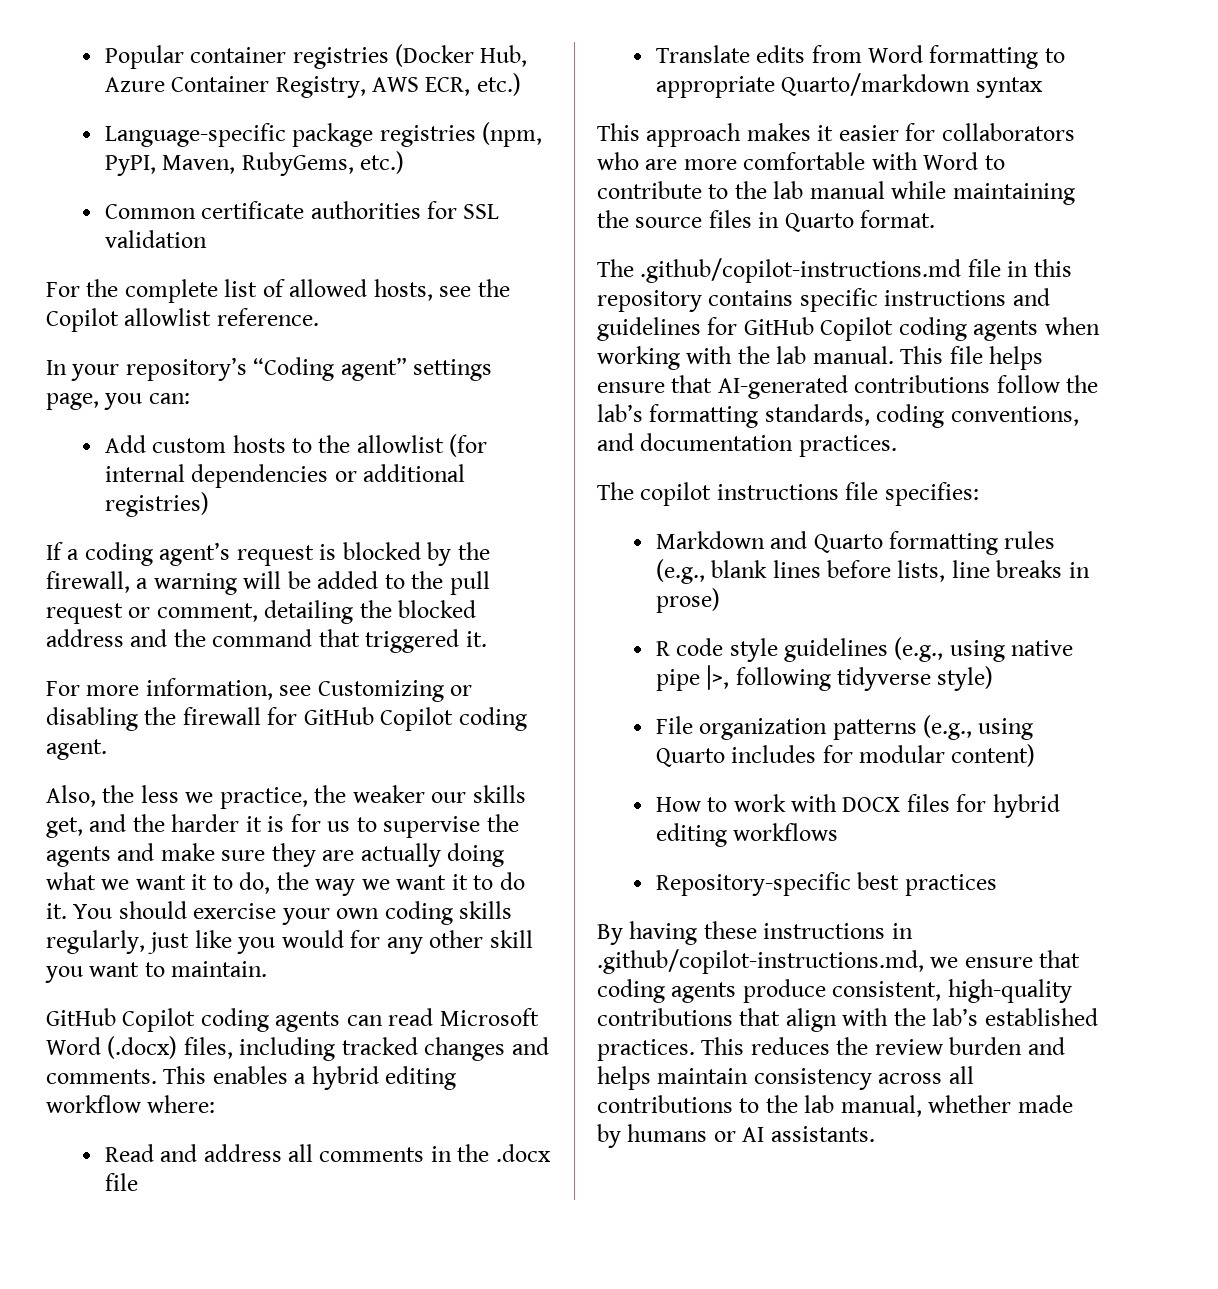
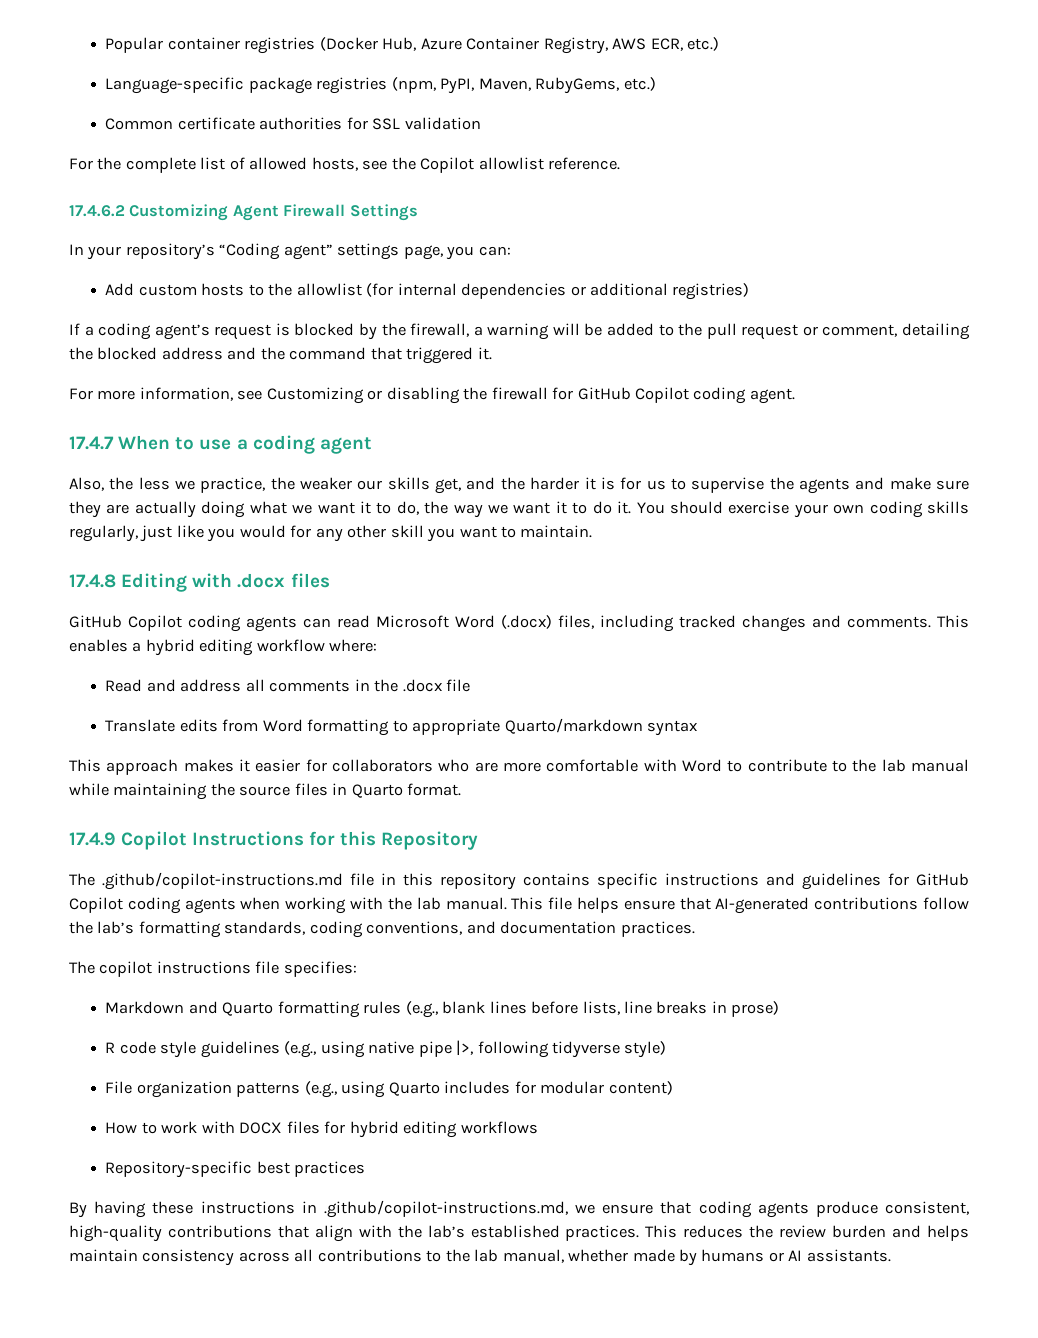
(319, 317) none -> [69,204,418,221] // 17.4.6.2 Customizing Agent Firewall Settings
(107, 749) none -> [69,435,372,454] // 17.4.7 When to use a coding agent
(268, 969) none -> [69,573,330,592] // 17.4.8 Editing with .docx files
(936, 219) none -> [69,831,478,850] // 17.4.9 Copilot Instructions for this Repository

